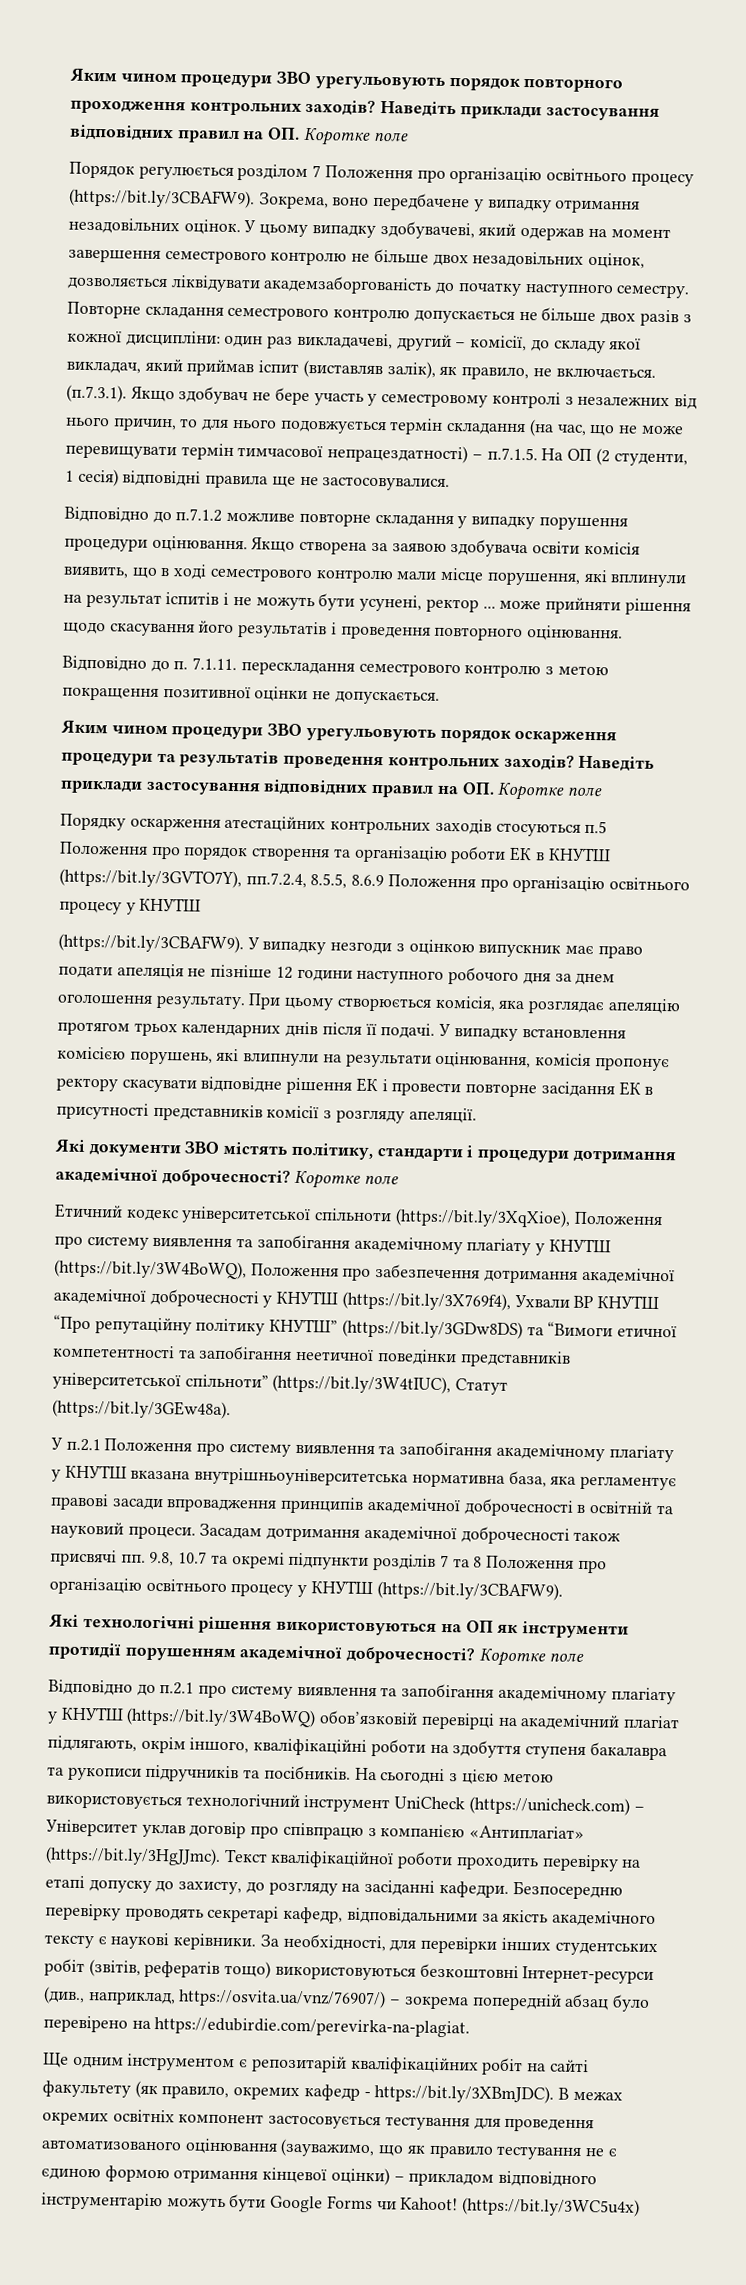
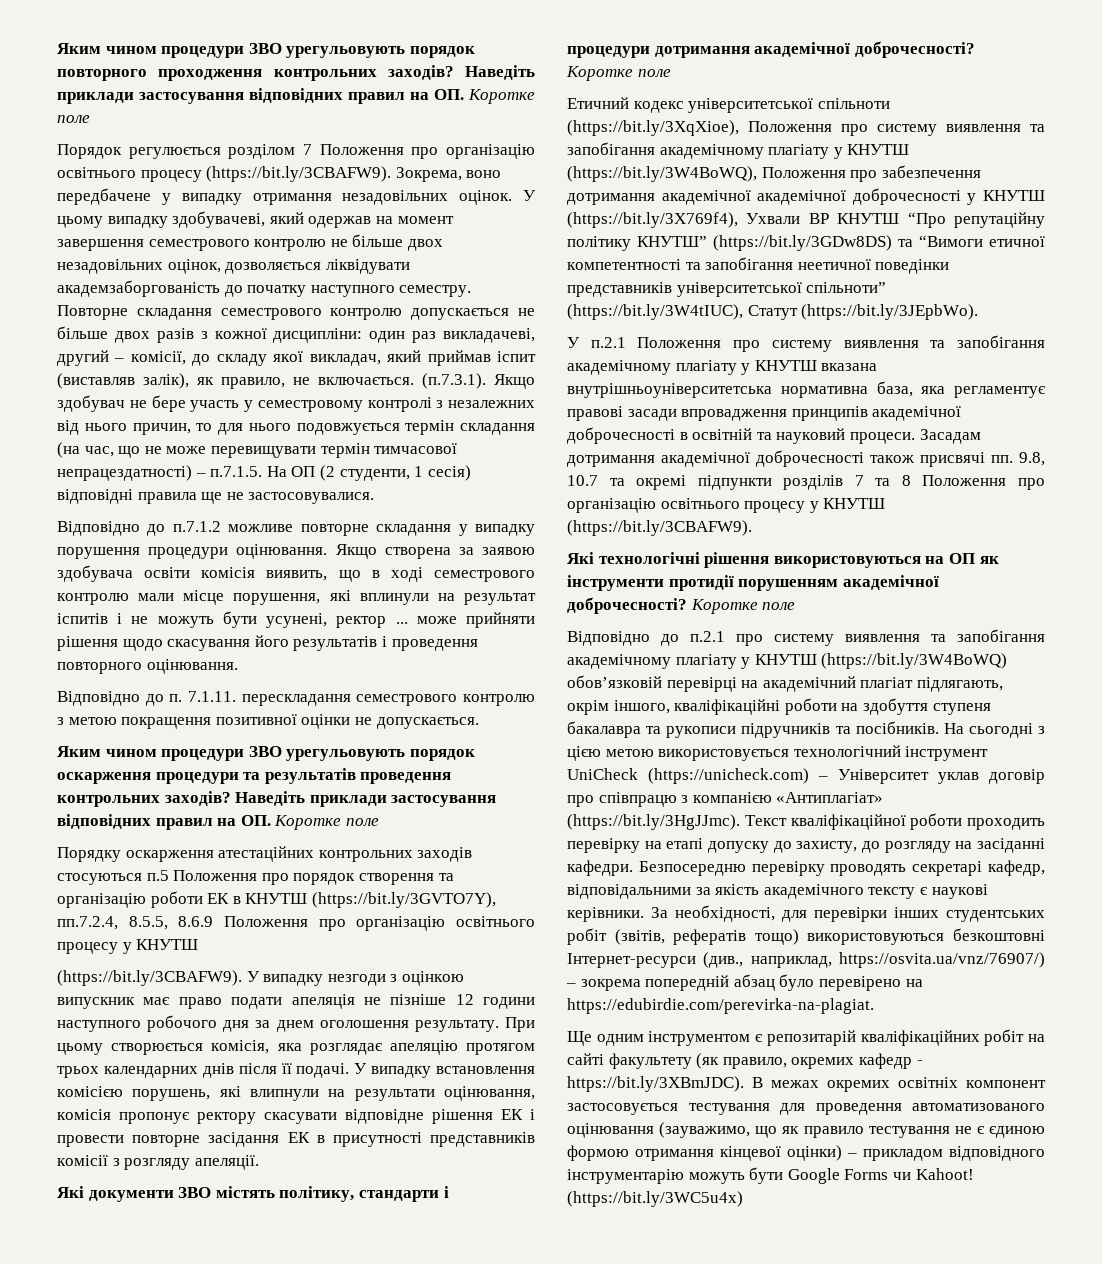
[52,1399,231,1420] (https://bit.ly/3GEw48a). -> [801,304,979,320] (https://bit.ly/3JEpbWo).

